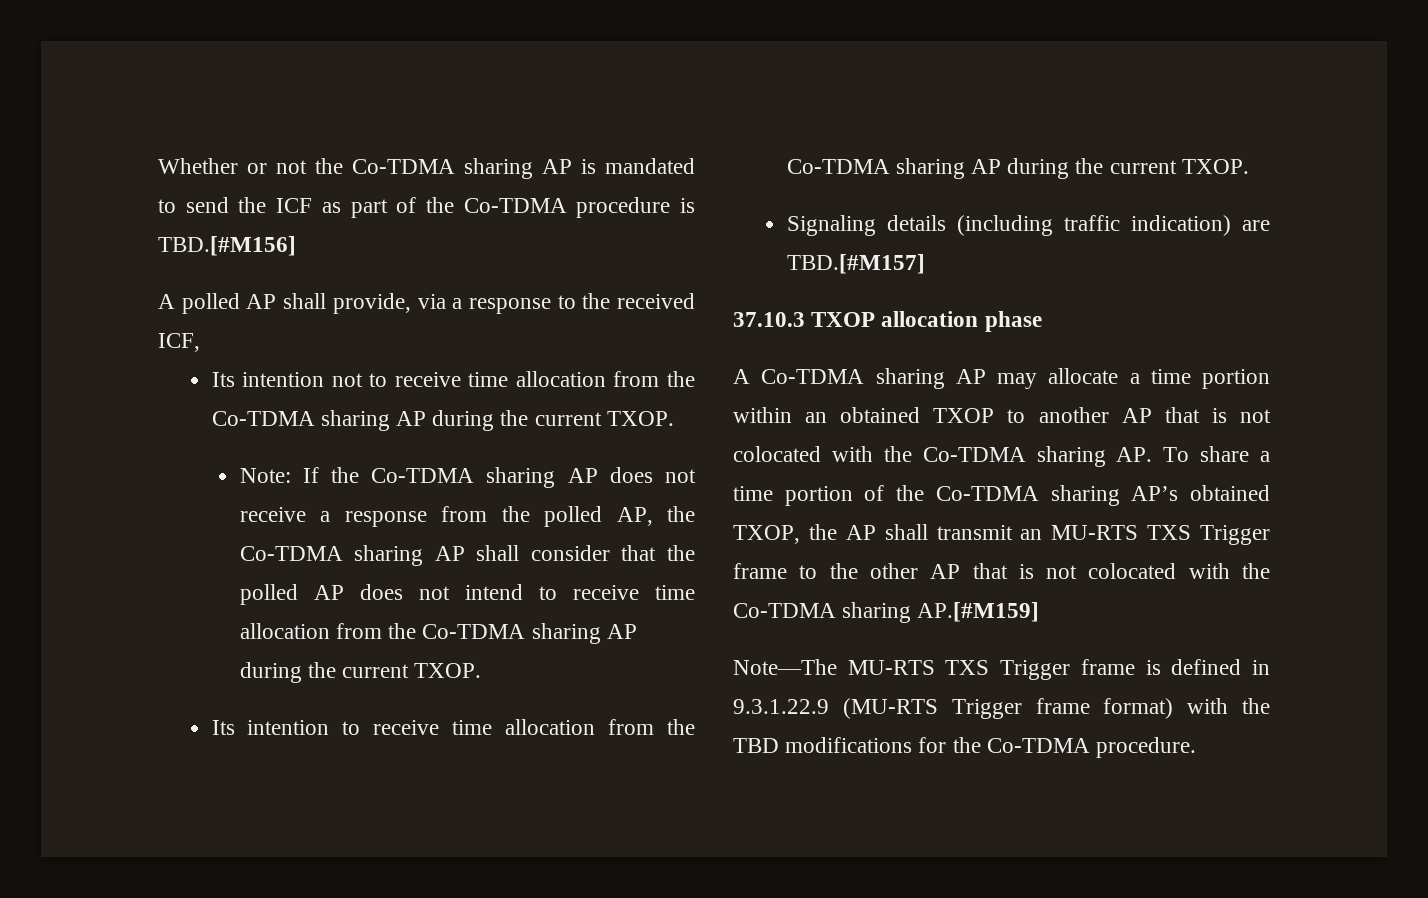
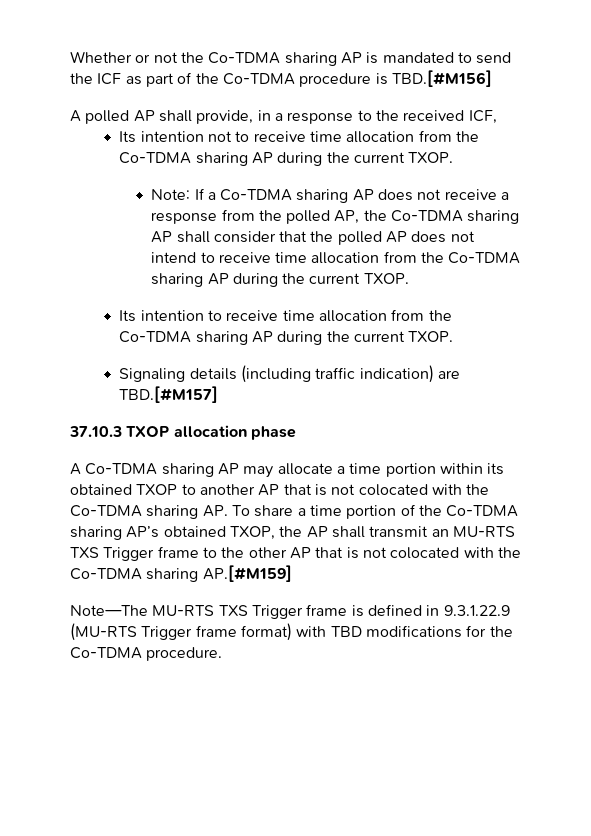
[417,294,446,309] via -> [257,110,271,121] in
[331,467,360,483] the -> [207,192,216,200] a
[805,412,828,423] an -> [487,463,505,475] its
[1242,698,1270,714] the -> (327, 631) none

